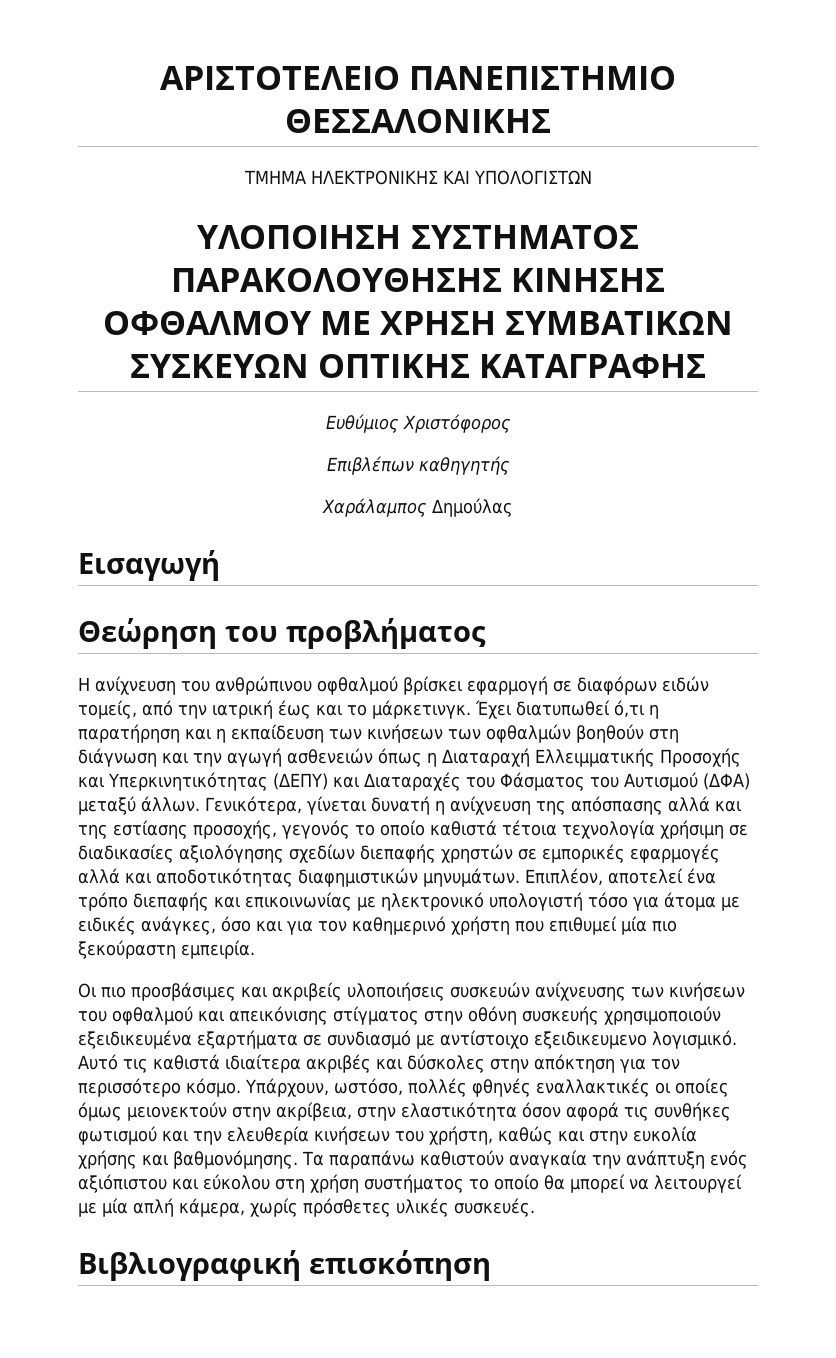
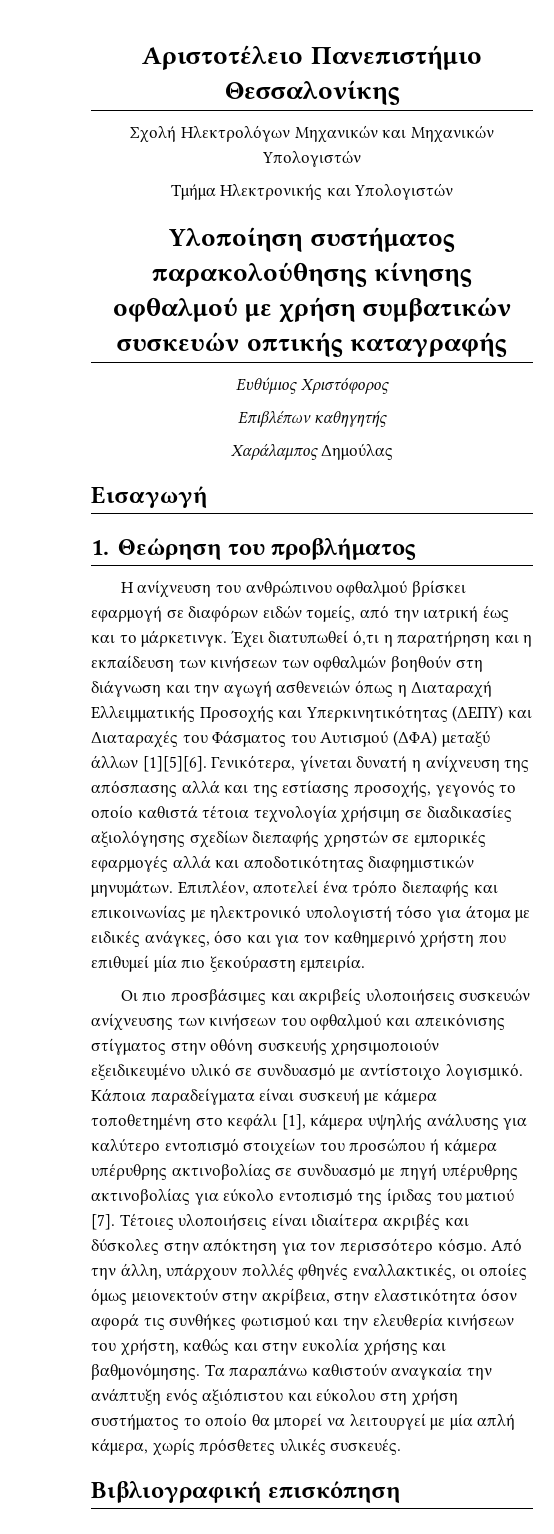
[159,66,677,90] [285,109,552,133] [243,170,592,185] [196,225,640,249] [171,268,665,292] [102,311,734,335] [130,354,707,378] ΑΡΙΣΤΟΤΕΛΕΙΟ ΠΑΝΕΠΙΣΤΗΜΙΟ ΘΕΣΣΑΛΟΝΙΚΗΣ // ΤΜΗΜΑ ΗΛΕΚΤΡΟΝΙΚΗΣ ΚΑΙ ΥΠΟΛΟΓΙΣΤΩΝ // ΥΛΟΠΟΙΗΣΗ ΣΥΣΤΗΜΑΤΟΣ ΠΑΡΑΚΟΛΟΥΘΗΣΗΣ ΚΙΝΗΣΗΣ ΟΦΘΑΛΜΟΥ ΜΕ ΧΡΗΣΗ ΣΥΜΒΑΤΙΚΩΝ ΣΥΣΚΕΥΩΝ ΟΠΤΙΚΗΣ ΚΑΤΑΓΡΑΦΗΣ -> [142,45,482,70] [224,80,400,105] [130,125,494,143] [262,150,361,167] [170,183,454,200] [168,227,455,252] [151,262,473,287] [112,297,512,323] [117,332,507,357] Αριστοτέλειο Πανεπιστήμιο Θεσσαλονίκης // Σχολή Ηλεκτρολόγων Μηχανικών και Μηχανικών Υπολογιστών // Τμήμα Ηλεκτρονικής και Υπολογιστών // Υλοποίηση συστήματος παρακολούθησης κίνησης οφθαλμού με χρήση συμβατικών συσκευών οπτικής καταγραφής
(220, 565) none -> [91,540,109,555] 1.
[141,796,200,812] άλλων. -> [91,755,207,772] άλλων [1][5][6].
[78,1030,737,1049] [78,1054,220,1073] εξειδικευμένα εξαρτήματα σε συνδιασμό με αντίστοιχο εξειδικευμενο λογισμικό. Αυτό τις καθιστά -> [91,1063,523,1081] [91,1088,437,1105] [91,1113,528,1130] [91,1138,497,1156] [91,1163,518,1180] [91,1188,515,1205] [91,1213,307,1230] εξειδικευμένο υλικό σε συνδυασμό με αντίστοιχο λογισμικό. Κάποια παραδείγματα είναι συσκευή με κάμερα τοποθετημένη στο κεφάλι [1], κάμερα υψηλής ανάλυσης για καλύτερο εντοπισμό στοιχείων του προσώπου ή κάμερα υπέρυθρης ακτινοβολίας σε συνδυασμό με πηγή υπέρυθρης ακτινοβολίας για εύκολο εντοπισμό της ίριδας του ματιού [7]. Τέτοιες υλοποιήσεις είναι
[245,1078,403,1097] Υπάρχουν, ωστόσο, -> [491,1238,523,1251] [91,1263,238,1281] Από την άλλη, υπάρχουν
[536,1078,650,1097] εναλλακτικές -> [352,1263,456,1280] εναλλακτικές,

